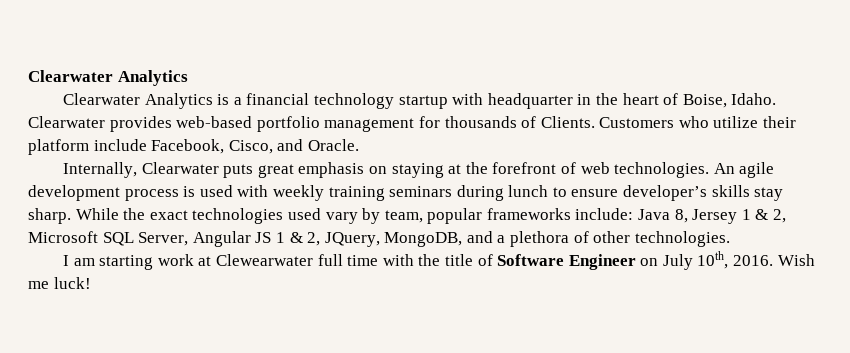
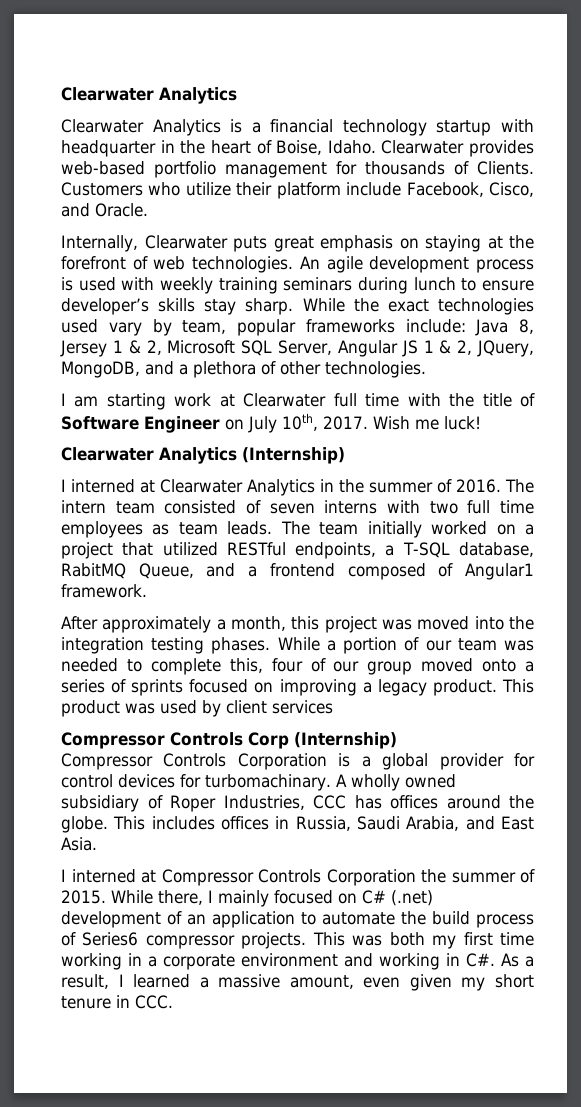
[215,254,313,266] Clewearwater -> [243,393,327,407] Clearwater
[733,255,774,266] 2016. -> [323,416,368,430] 2017.
(91, 283) none -> [61,447,345,464] [61,479,534,496] [61,500,534,514] [61,521,534,538] [61,542,534,559] [61,563,534,580] [61,584,147,598] [61,616,534,633] [61,637,534,654] [61,658,534,675] [61,679,534,696] [61,700,333,717] [61,732,397,749] [61,753,536,770] [61,774,456,791] [61,795,534,812] [61,816,534,833] [61,837,97,851] [61,869,535,886] [61,890,433,907] [61,911,534,928] [61,932,535,949] [61,953,534,970] [61,974,534,991] [61,995,173,1009] // Clearwater Analytics (Internship) // I interned at Clearwater Analytics in the summer of 2016. The intern team consisted of seven interns with two full time employees as team leads. The team initially worked on a project that utilized RESTful endpoints, a T-SQL database, RabitMQ Queue, and a frontend composed of Angular1 framework. // After approximately a month, this project was moved into the integration testing phases. While a portion of our team was needed to complete this, four of our group moved onto a series of sprints focused on improving a legacy product. This product was used by client services // Compressor Controls Corp (Internship) // Compressor Controls Corporation is a global provider for control devices for turbomachinary. A wholly owned subsidiary of Roper Industries, CCC has offices around the globe. This includes offices in Russia, Saudi Arabia, and East Asia. // I interned at Compressor Controls Corporation the summer of 2015. While there, I mainly focused on C# (.net) development of an application to automate the build process of Series6 compressor projects. This was both my first time working in a corporate environment and working in C#. As a result, I learned a massive amount, even given my short tenure in CCC.

